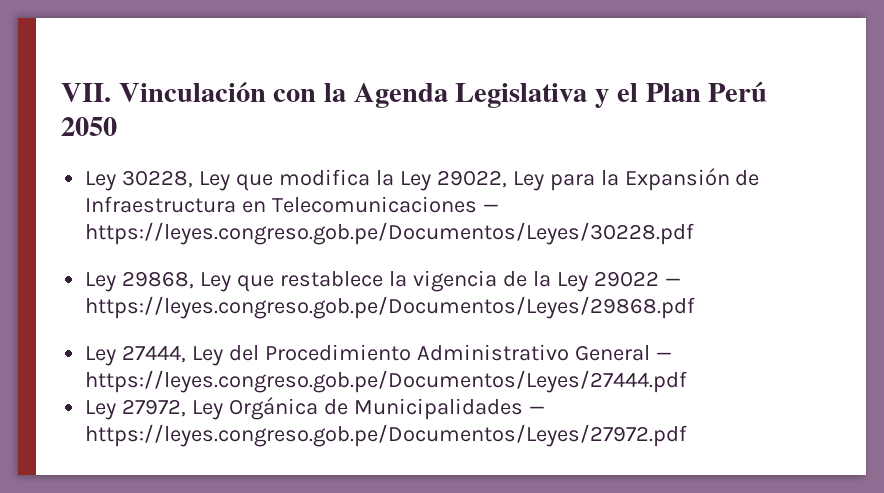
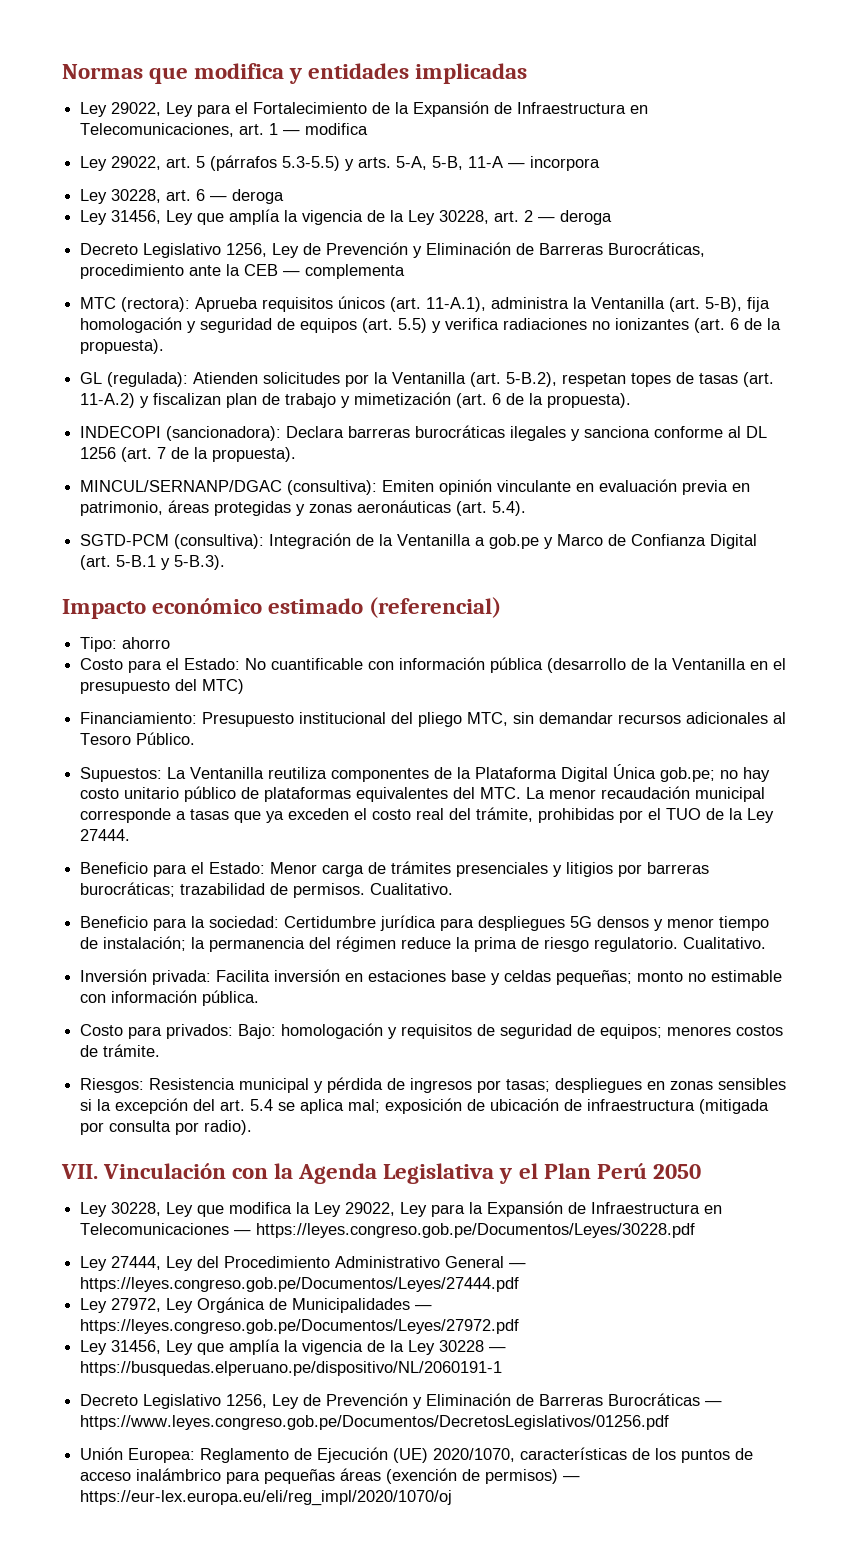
(61, 92) none -> [62,63,528,84] [80,101,649,117] [80,123,369,137] [80,155,601,171] [80,189,285,204] [80,209,613,225] [80,242,706,258] [80,264,406,279] [80,296,771,312] [80,317,782,333] [80,339,165,354] [80,372,775,387] [80,392,632,408] [80,425,768,441] [80,447,297,462] [80,479,751,495] [80,500,527,516] [80,533,758,549] [80,555,226,570] [62,597,502,619] [80,637,171,652] [80,657,787,673] [80,679,245,694] [80,712,787,727] [80,732,196,745] [80,764,771,782] [80,786,766,802] [80,807,775,823] [80,829,131,841] [80,861,710,877] [80,882,454,898] [80,915,770,931] [80,936,767,952] [80,969,783,985] [80,990,260,1006] [80,1023,784,1039] [80,1044,161,1057] [80,1077,787,1093] [80,1098,770,1114] [80,1120,253,1135] Normas que modifica y entidades implicadas // Ley 29022, Ley para el Fortalecimiento de la Expansión de Infraestructura en Telecomunicaciones, art. 1 — modifica // Ley 29022, art. 5 (párrafos 5.3-5.5) y arts. 5-A, 5-B, 11-A — incorpora // Ley 30228, art. 6 — deroga // Ley 31456, Ley que amplía la vigencia de la Ley 30228, art. 2 — deroga // Decreto Legislativo 1256, Ley de Prevención y Eliminación de Barreras Burocráticas, procedimiento ante la CEB — complementa // MTC (rectora): Aprueba requisitos únicos (art. 11-A.1), administra la Ventanilla (art. 5-B), fija homologación y seguridad de equipos (art. 5.5) y verifica radiaciones no ionizantes (art. 6 de la propuesta). // GL (regulada): Atienden solicitudes por la Ventanilla (art. 5-B.2), respetan topes de tasas (art. 11-A.2) y fiscalizan plan de trabajo y mimetización (art. 6 de la propuesta). // INDECOPI (sancionadora): Declara barreras burocráticas ilegales y sanciona conforme al DL 1256 (art. 7 de la propuesta). // MINCUL/SERNANP/DGAC (consultiva): Emiten opinión vinculante en evaluación previa en patrimonio, áreas protegidas y zonas aeronáuticas (art. 5.4). // SGTD-PCM (consultiva): Integración de la Ventanilla a gob.pe y Marco de Confianza Digital (art. 5-B.1 y 5-B.3). // Impacto económico estimado (referencial) // Tipo: ahorro // Costo para el Estado: No cuantificable con información pública (desarrollo de la Ventanilla en el presupuesto del MTC) // Financiamiento: Presupuesto institucional del pliego MTC, sin demandar recursos adicionales al Tesoro Público. // Supuestos: La Ventanilla reutiliza componentes de la Plataforma Digital Única gob.pe; no hay costo unitario público de plataformas equivalentes del MTC. La menor recaudación municipal corresponde a tasas que ya exceden el costo real del trámite, prohibidas por el TUO de la Ley 27444. // Beneficio para el Estado: Menor carga de trámites presenciales y litigios por barreras burocráticas; trazabilidad de permisos. Cualitativo. // Beneficio para la sociedad: Certidumbre jurídica para despliegues 5G densos y menor tiempo de instalación; la permanencia del régimen reduce la prima de riesgo regulatorio. Cualitativo. // Inversión privada: Facilita inversión en estaciones base y celdas pequeñas; monto no estimable con información pública. // Costo para privados: Bajo: homologación y requisitos de seguridad de equipos; menores costos de trámite. // Riesgos: Resistencia municipal y pérdida de ingresos por tasas; despliegues en zonas sensibles si la excepción del art. 5.4 se aplica mal; exposición de ubicación de infraestructura (mitigada por consulta por radio). //
[85,270,681,292] [85,296,696,319] // Ley 29868, Ley que restablece la vigencia de la Ley 29022 — https://leyes.congreso.gob.pe/Documentos/Leyes/29868.pdf -> (696, 1230) none
(688, 435) none -> [80,1339,507,1355] [80,1361,503,1376] [80,1393,723,1409] [80,1415,670,1430] [80,1447,754,1463] [80,1468,581,1484] [80,1490,453,1506] // Ley 31456, Ley que amplía la vigencia de la Ley 30228 — https://busquedas.elperuano.pe/dispositivo/NL/2060191-1 // Decreto Legislativo 1256, Ley de Prevención y Eliminación de Barreras Burocráticas — https://www.leyes.congreso.gob.pe/Documentos/DecretosLegislativos/01256.pdf // Unión Europea: Reglamento de Ejecución (UE) 2020/1070, características de los puntos de acceso inalámbrico para pequeñas áreas (exención de permisos) — https://eur-lex.europa.eu/eli/reg_impl/2020/1070/oj

